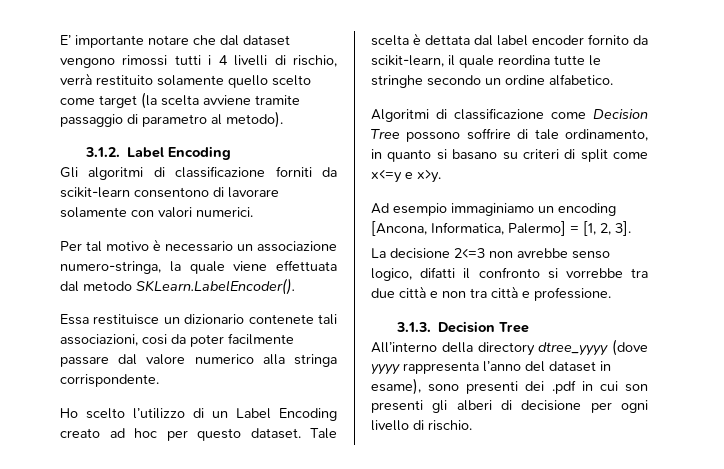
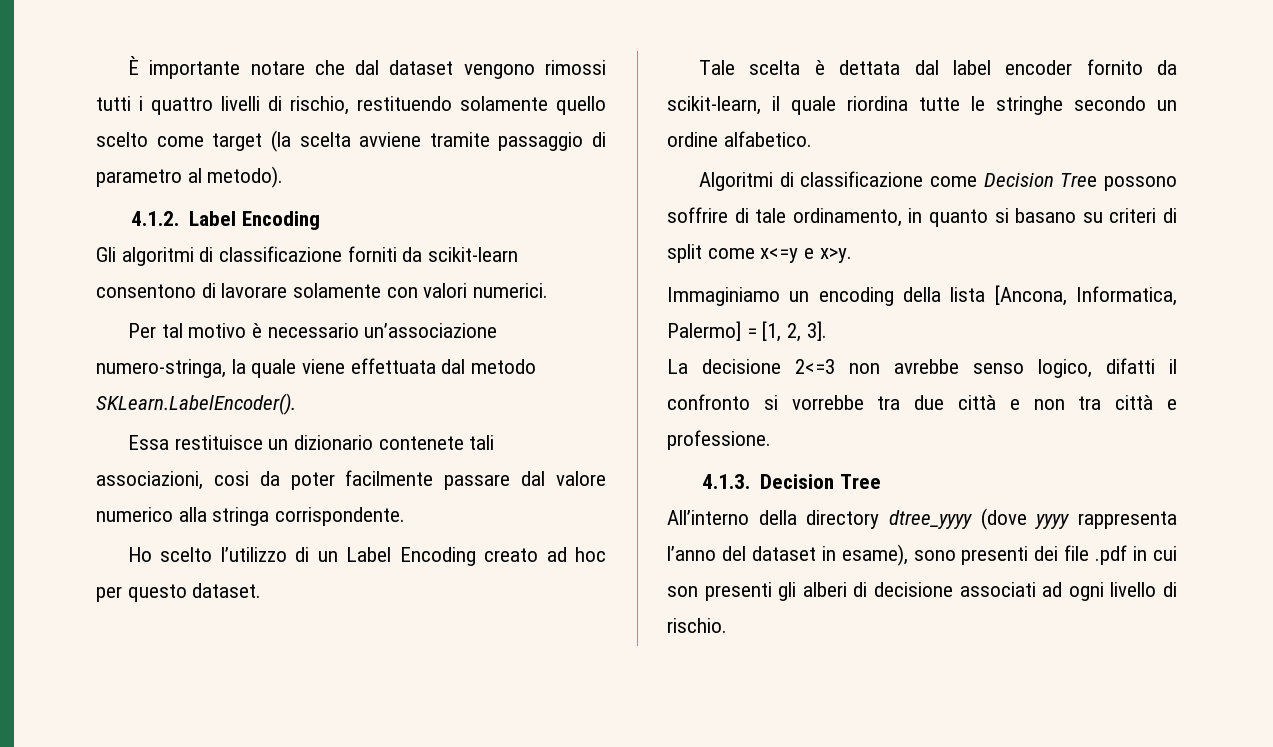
[60,35,71,45] E’ -> [128,56,140,75] È
[218,55,228,65] 4 -> [151,97,213,115] quattro
[60,73,153,86] verrà restituito -> [357,96,452,111] restituendo
[84,147,120,157] 3.1.2. -> [130,211,179,226] 4.1.2.
[237,241,337,252] un associazione -> [364,323,498,338] un’associazione
(301, 433) none -> (262, 590) //
[498,55,550,65] reordina -> [847,96,908,111] riordina
[371,203,616,216] Ad esempio immaginiamo un encoding -> [667,287,986,306] Immaginiamo un encoding della lista
[395,322,431,332] 3.1.3. -> [701,474,750,489] 4.1.3.
(545, 386) none -> [1064,545,1090,561] file
[590,402,612,413] per -> [959,582,1063,597] associati ad

